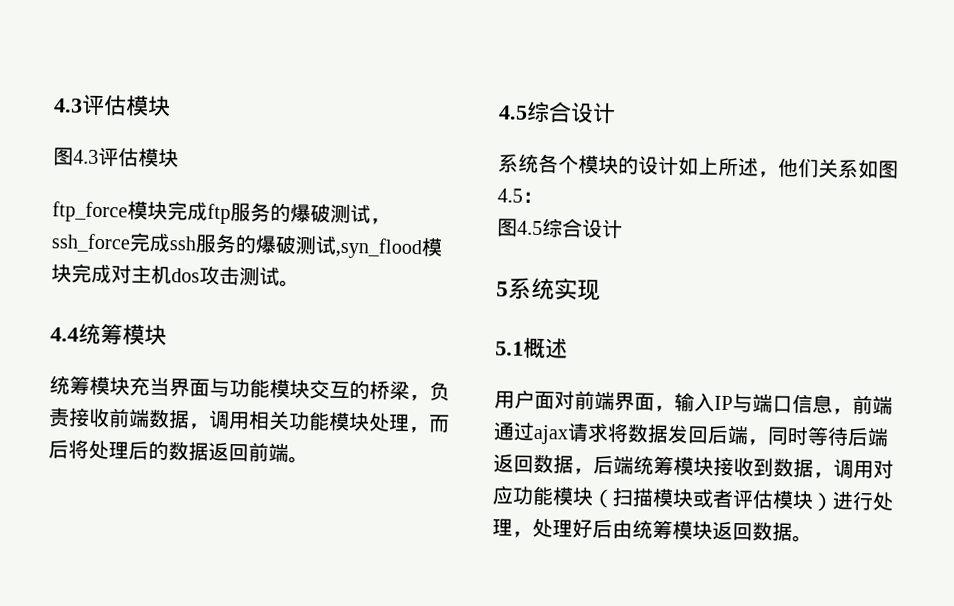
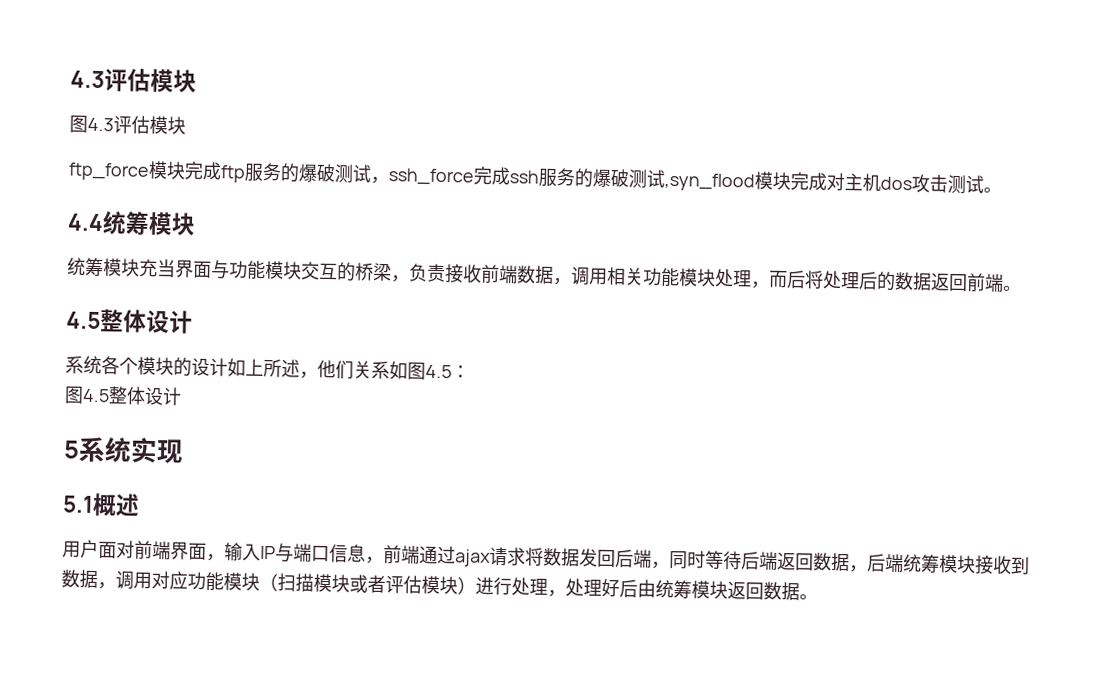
[526,101,572,123] 综合 -> [100,309,147,333] 整体
[542,218,583,238] 综合 -> [108,386,146,405] 整体

